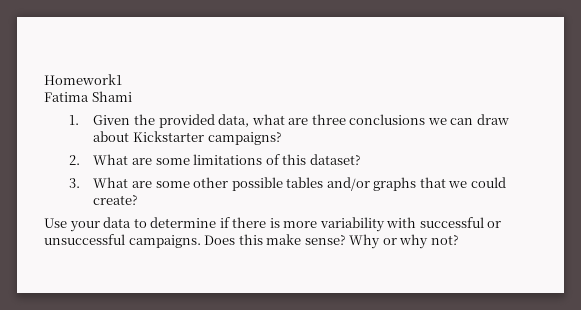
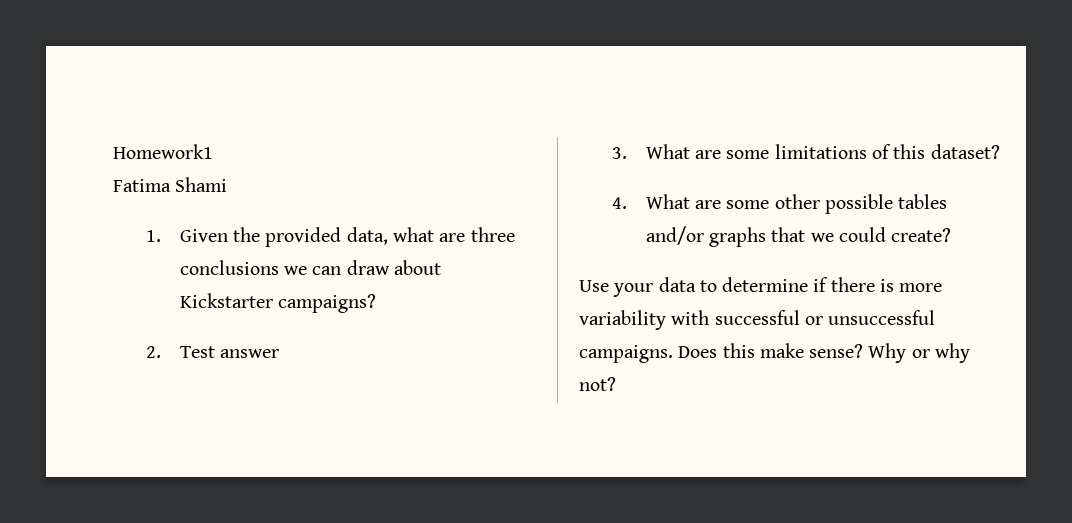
(80, 160) none -> [179,346,280,358] [612,147,628,159] Test answer // 3.
[68,178,80,188] 3. -> [612,197,628,209] 4.

